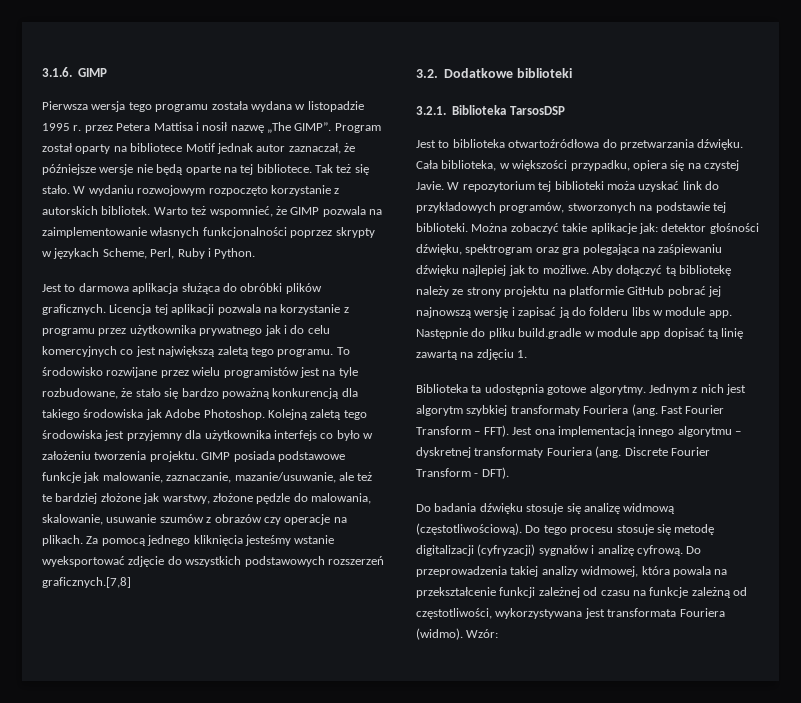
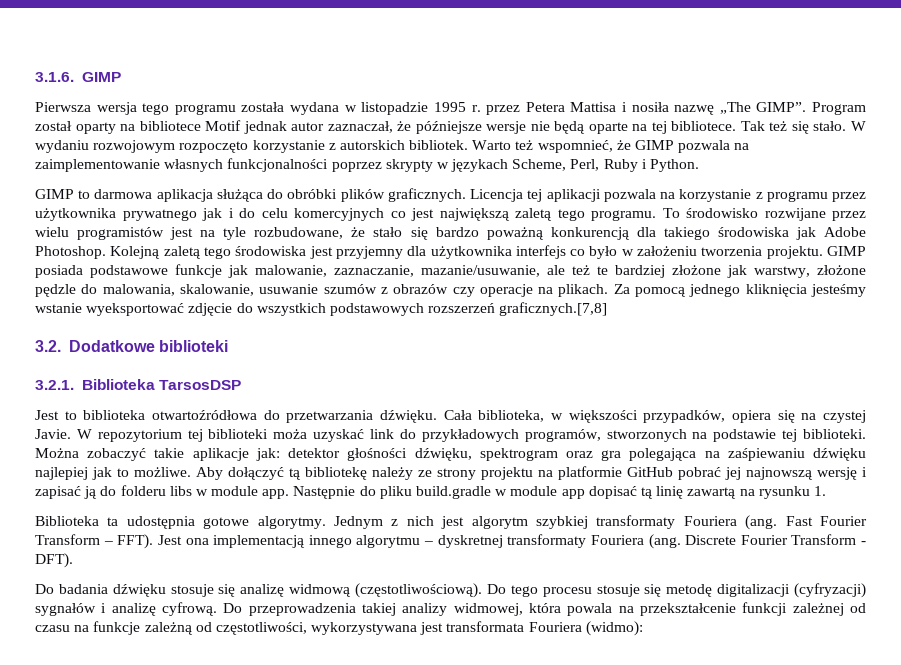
[202,122,229,131] nosił -> [631,102,669,112] nosiła
[42,284,62,292] Jest -> [35,189,74,199] GIMP
[570,160,630,171] przypadku, -> [643,410,726,423] przypadków,
[476,349,514,360] zdjęciu -> [758,486,810,499] rysunku
[416,628,499,640] (widmo). Wzór: -> [585,621,643,636] (widmo):

